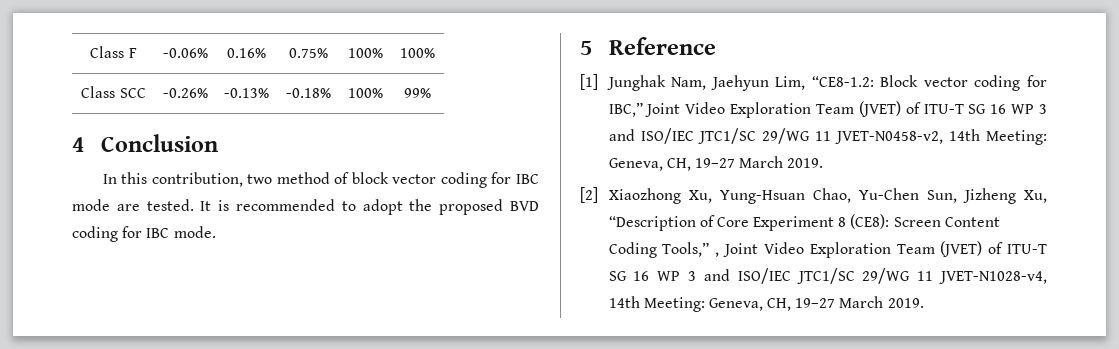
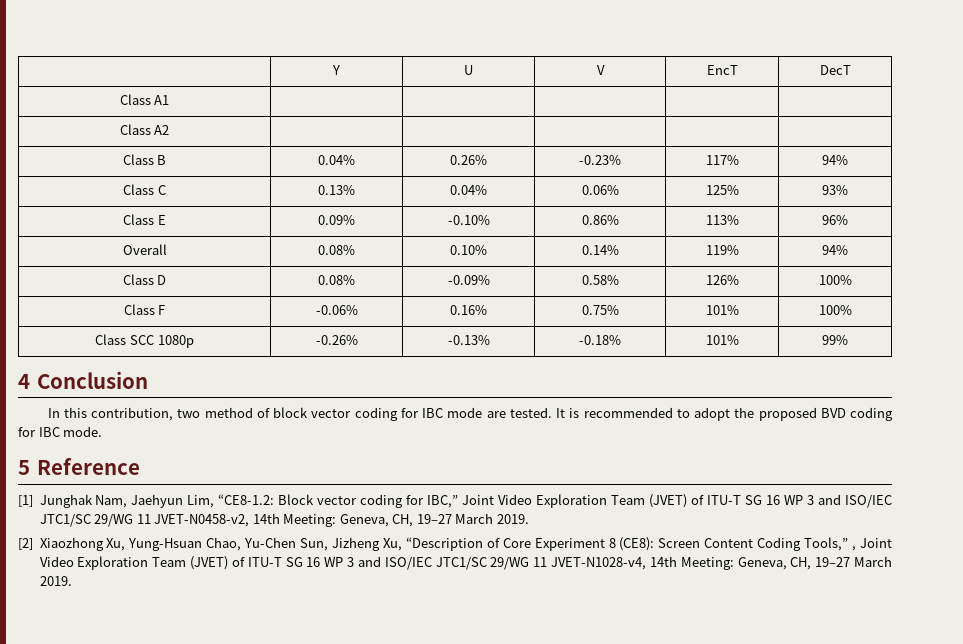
(90, 52) none -> [332,65,340,75] [464,65,473,75] [596,65,605,75] [706,65,738,75] [819,65,851,75] [119,94,170,105] [119,124,170,135] [122,154,167,165] [318,155,355,165] [450,155,487,165] [579,155,621,165] [705,155,739,165] [822,155,848,165] [123,184,166,195] [318,185,355,195] [450,185,487,195] [581,185,619,195] [705,185,739,195] [822,185,848,195] [123,214,166,225] [318,215,355,225] [447,215,490,225] [581,215,619,225] [705,215,739,225] [822,215,848,225] [122,244,167,255] [318,245,355,255] [450,245,487,255] [581,245,619,255] [705,245,739,255] [822,245,848,255] [122,274,167,285] [318,275,355,285] [447,275,490,285] [581,275,619,285] [705,275,739,285] [818,275,852,285] | Y | U | V | EncT | DecT // Class A1 | | | | | // Class A2 | | | | | // Class B | 0.04% | 0.26% | -0.23% | 117% | 94% // Class C | 0.13% | 0.04% | 0.06% | 125% | 93% // Class E | 0.09% | -0.10% | 0.86% | 113% | 96% // Overall | 0.08% | 0.10% | 0.14% | 119% | 94% // Class D | 0.08% | -0.09% | 0.58% | 126% | 100% //
[348,48,383,58] 100% -> [705,305,739,315] 101%
(146, 93) none -> [157,335,194,348] 1080p
[348,88,383,98] 100% -> [705,335,739,345] 101%

